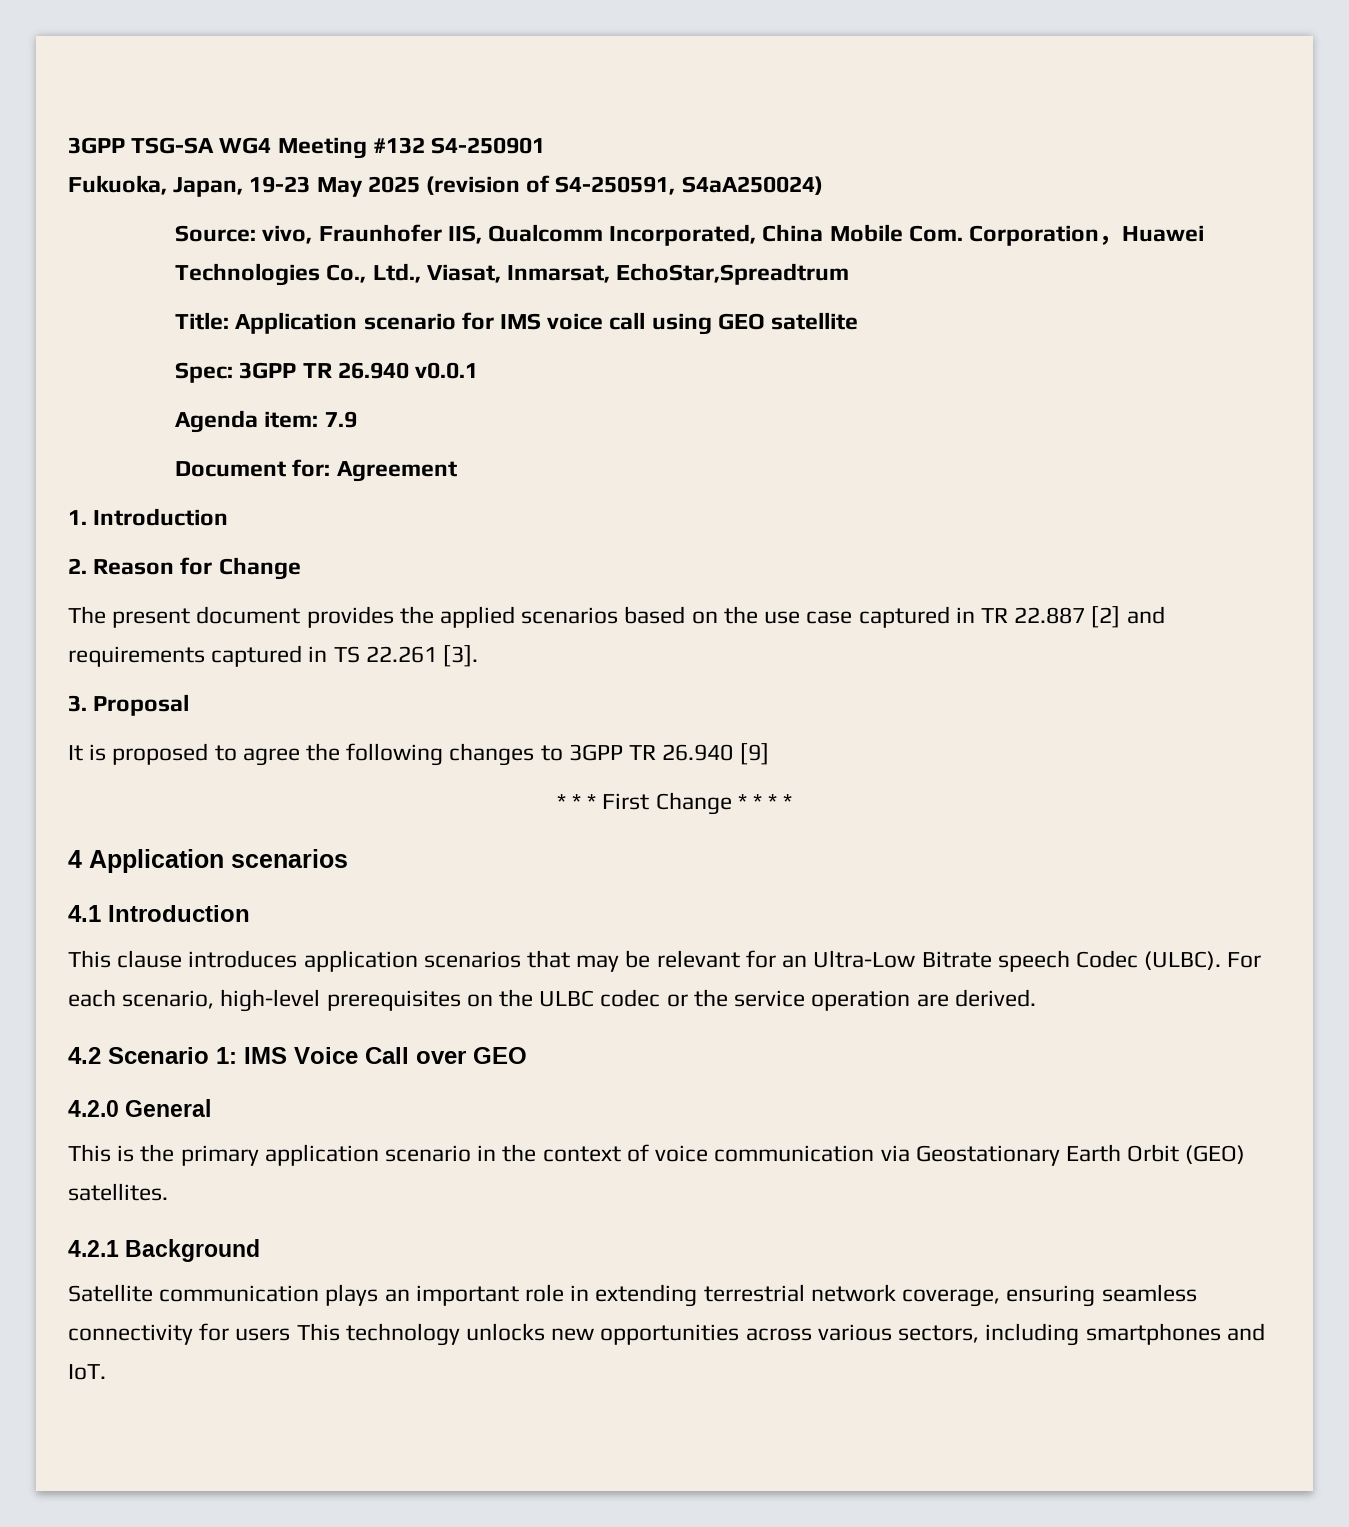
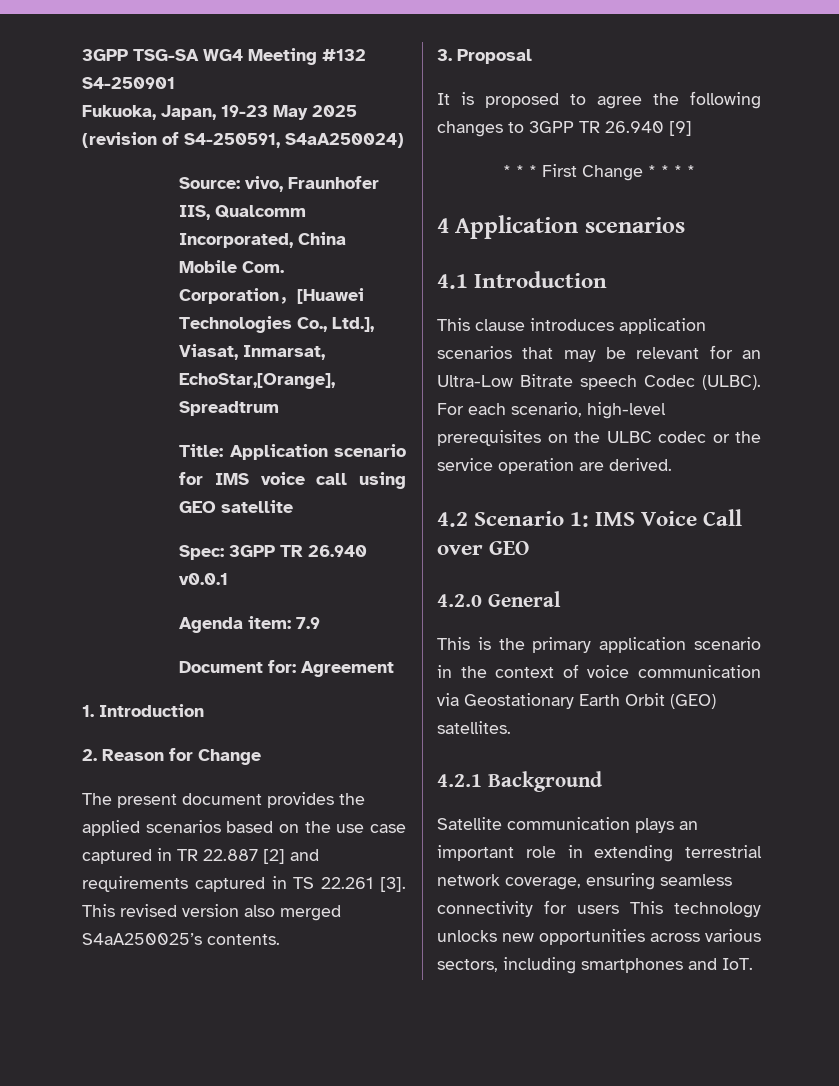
[1121,225,1204,242] Huawei -> [297,288,365,304] [Huawei
[372,263,421,283] Ltd., -> [332,317,375,332] Ltd.],
[616,263,850,285] EchoStar,Spreadtrum -> [179,373,336,389] [179,401,280,416] EchoStar,[Orange], Spreadtrum
(479, 656) none -> [82,904,341,921] [82,933,280,945] This revised version also merged S4aA250025’s contents.

